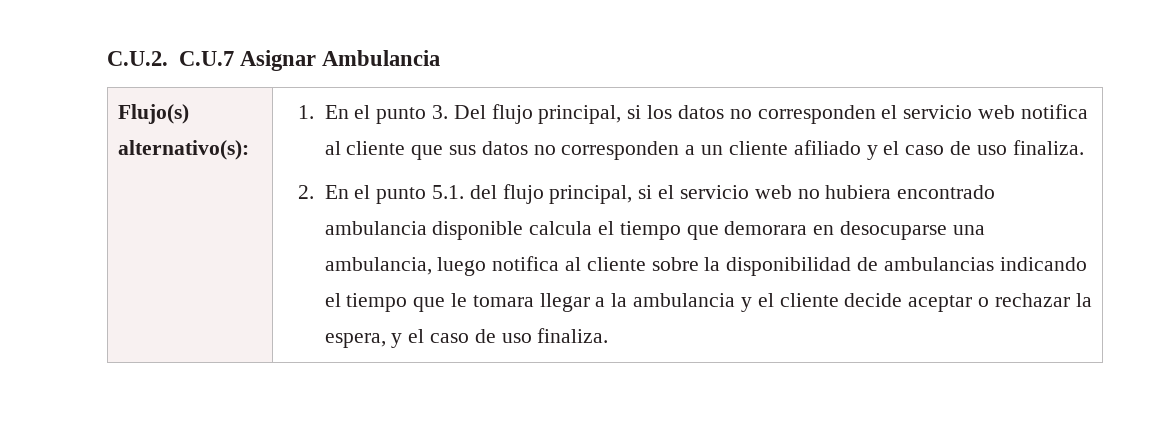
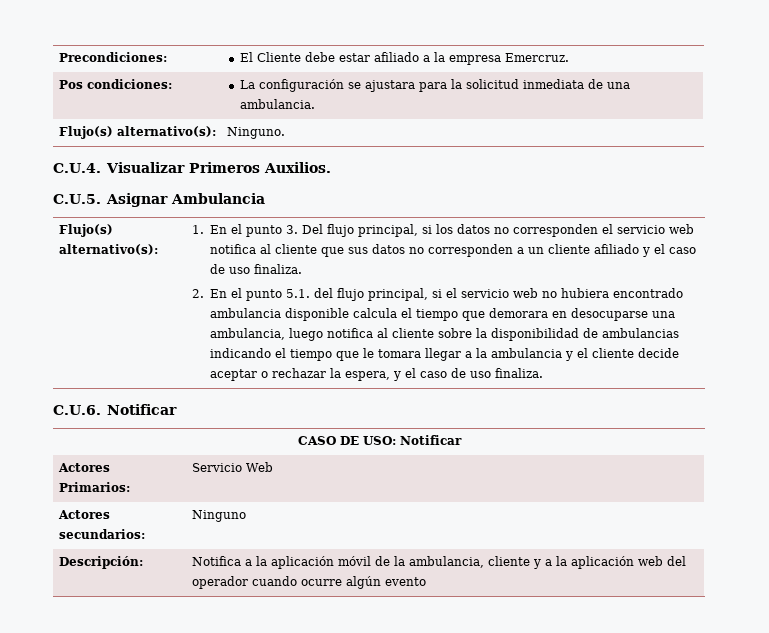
[107,51,234,66] C.U.2. C.U.7 -> [58,52,167,62] [239,52,569,65] [58,79,172,89] [239,79,630,92] [239,99,315,109] [58,126,216,139] [226,127,285,139] [53,162,332,173] [53,194,101,204] Precondiciones: | El Cliente debe estar afiliado a la empresa Emercruz. // Pos condiciones: | La configuración se ajustara para la solicitud inmediata de una ambulancia. // Flujo(s) alternativo(s): | Ninguno. // C.U.4. Visualizar Primeros Auxilios. // C.U.5.
(609, 335) none -> [53,404,178,415] [297,435,462,445] [57,463,110,472] [58,482,130,492] [191,462,273,472] [57,510,110,519] [58,529,145,539] [191,510,246,522] [58,556,143,569] [191,556,686,569] [191,576,426,589] // C.U.6. Notificar // CASO DE USO: Notificar // Actores Primarios: | Servicio Web // Actores secundarios: | Ninguno // Descripción: | Notifica a la aplicación móvil de la ambulancia, cliente y a la aplicación web del operador cuando ocurre algún evento

